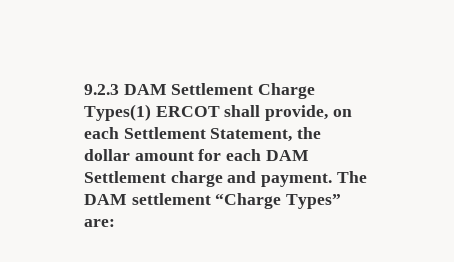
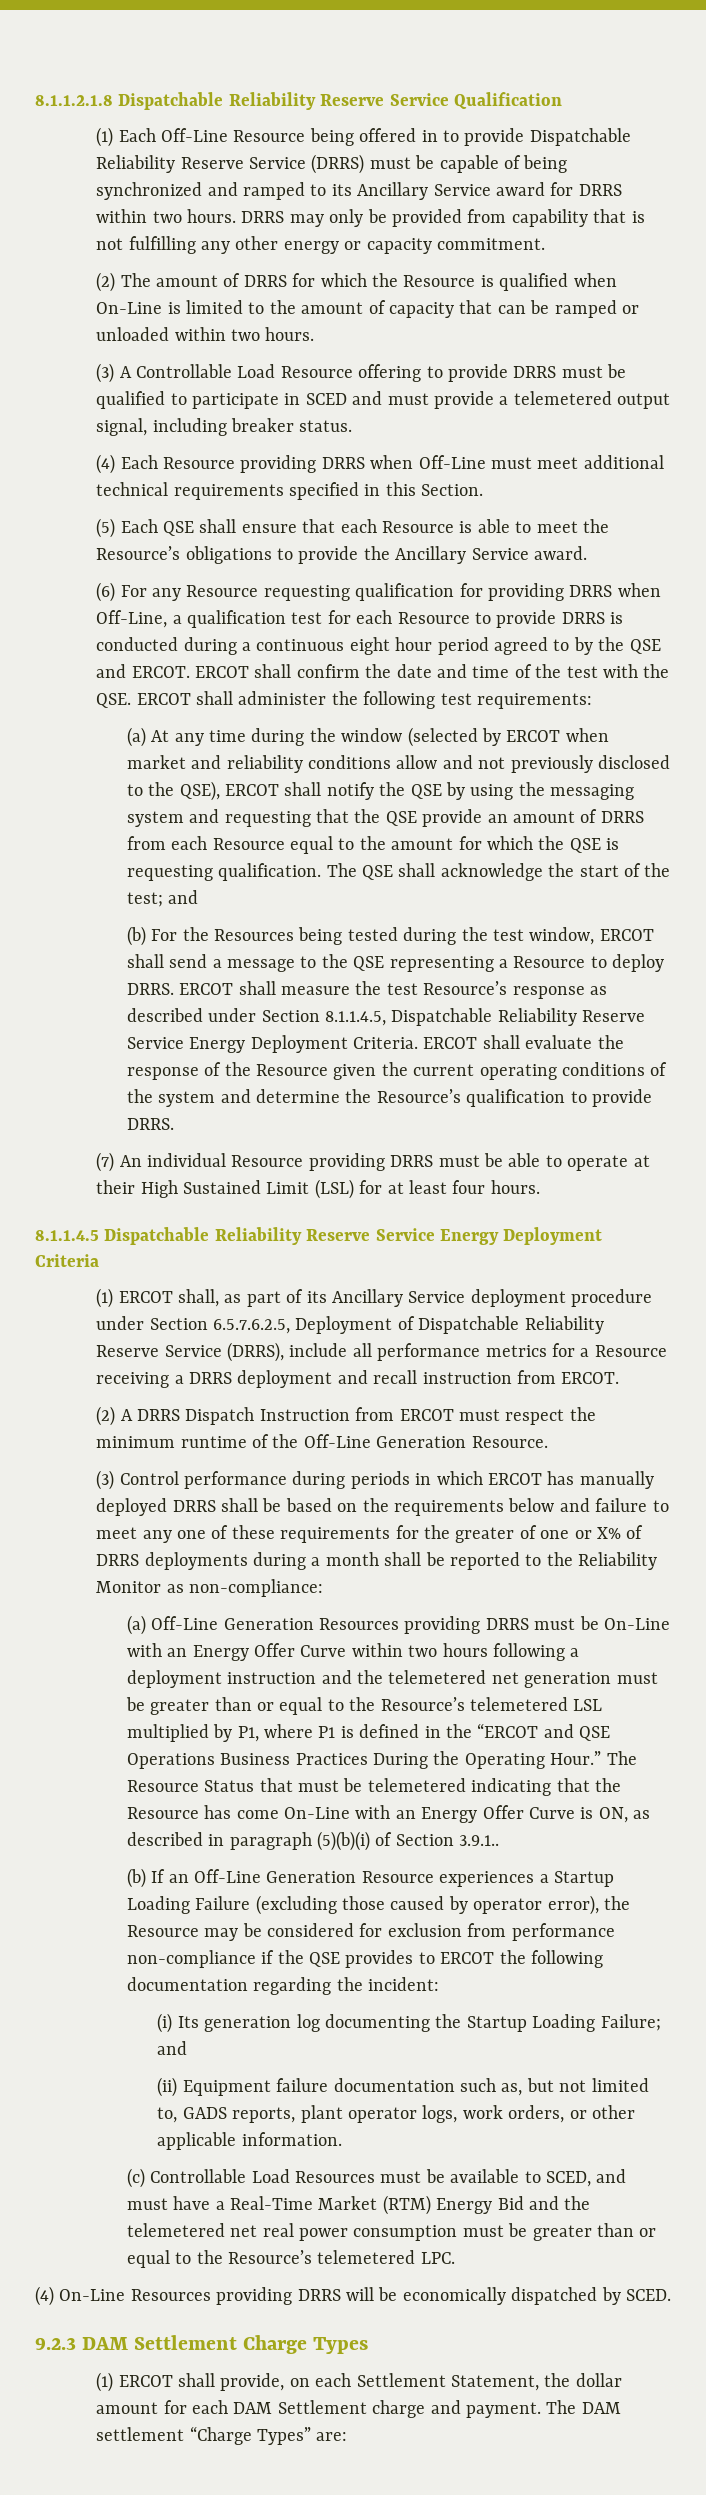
(84, 89) none -> [35,92,562,110] [96,127,631,147] [96,154,568,174] [96,182,622,200] [96,209,645,227] [96,236,546,254] [96,272,617,292] [96,300,640,318] [96,327,315,341] [96,363,627,383] [96,391,671,409] [96,418,353,436] [96,454,664,474] [96,482,484,500] [96,518,610,538] [96,546,588,564] [96,582,661,602] [96,610,624,628] [96,637,661,655] [96,664,670,678] [96,691,593,709] [126,727,609,747] [126,755,671,773] [126,781,635,801] [126,809,644,827] [126,836,620,854] [126,863,671,881] [126,890,199,907] [126,926,654,946] [126,954,665,972] [126,981,608,999] [126,1008,646,1026] [126,1035,624,1053] [126,1062,668,1080] [126,1089,653,1107] [126,1118,174,1130] [96,1152,650,1172] [96,1179,540,1199] [35,1227,603,1245] [35,1254,99,1267] [96,1288,653,1308] [96,1316,604,1334] [96,1342,667,1362] [96,1370,620,1388] [96,1406,596,1426] [96,1434,548,1448] [96,1470,654,1490] [96,1498,669,1516] [96,1525,644,1543] [96,1552,658,1570] [96,1579,324,1597] [126,1615,671,1635] [126,1643,580,1661] [126,1670,658,1688] [125,1697,603,1715] [126,1723,611,1742] [126,1751,637,1769] [126,1778,622,1796] [126,1805,651,1823] [126,1831,500,1851] [126,1868,615,1888] [126,1895,631,1915] [126,1923,615,1941] [126,1950,604,1968] [126,1977,440,1995] [157,2013,661,2033] [157,2041,188,2055] [157,2077,649,2097] [157,2105,636,2123] [157,2132,342,2150] [126,2168,627,2188] [126,2195,591,2215] [126,2223,657,2241] [126,2250,455,2268] [35,2286,671,2306] 8.1.1.2.1.8 Dispatchable Reliability Reserve Service Qualification // (1) Each Off-Line Resource being offered in to provide Dispatchable Reliability Reserve Service (DRRS) must be capable of being synchronized and ramped to its Ancillary Service award for DRRS within two hours. DRRS may only be provided from capability that is not fulfilling any other energy or capacity commitment. // (2) The amount of DRRS for which the Resource is qualified when On-Line is limited to the amount of capacity that can be ramped or unloaded within two hours. // (3) A Controllable Load Resource offering to provide DRRS must be qualified to participate in SCED and must provide a telemetered output signal, including breaker status. // (4) Each Resource providing DRRS when Off-Line must meet additional technical requirements specified in this Section. // (5) Each QSE shall ensure that each Resource is able to meet the Resource’s obligations to provide the Ancillary Service award. // (6) For any Resource requesting qualification for providing DRRS when Off-Line, a qualification test for each Resource to provide DRRS is conducted during a continuous eight hour period agreed to by the QSE and ERCOT. ERCOT shall confirm the date and time of the test with the QSE. ERCOT shall administer the following test requirements: // (a) At any time during the window (selected by ERCOT when market and reliability conditions allow and not previously disclosed to the QSE), ERCOT shall notify the QSE by using the messaging system and requesting that the QSE provide an amount of DRRS from each Resource equal to the amount for which the QSE is requesting qualification. The QSE shall acknowledge the start of the test; and // (b) For the Resources being tested during the test window, ERCOT shall send a message to the QSE representing a Resource to deploy DRRS. ERCOT shall measure the test Resource’s response as described under Section 8.1.1.4.5, Dispatchable Reliability Reserve Service Energy Deployment Criteria. ERCOT shall evaluate the response of the Resource given the current operating conditions of the system and determine the Resource’s qualification to provide DRRS. // (7) An individual Resource providing DRRS must be able to operate at their High Sustained Limit (LSL) for at least four hours. // 8.1.1.4.5 Dispatchable Reliability Reserve Service Energy Deployment Criteria // (1) ERCOT shall, as part of its Ancillary Service deployment procedure under Section 6.5.7.6.2.5, Deployment of Dispatchable Reliability Reserve Service (DRRS), include all performance metrics for a Resource receiving a DRRS deployment and recall instruction from ERCOT. // (2) A DRRS Dispatch Instruction from ERCOT must respect the minimum runtime of the Off-Line Generation Resource. // (3) Control performance during periods in which ERCOT has manually deployed DRRS shall be based on the requirements below and failure to meet any one of these requirements for the greater of one or X% of DRRS deployments during a month shall be reported to the Reliability Monitor as non-compliance: // (a) Off-Line Generation Resources providing DRRS must be On-Line with an Energy Offer Curve within two hours following a deployment instruction and the telemetered net generation must be greater than or equal to the Resource’s telemetered LSL multiplied by P1, where P1 is defined in the “ERCOT and QSE Operations Business Practices During the Operating Hour.” The Resource Status that must be telemetered indicating that the Resource has come On-Line with an Energy Offer Curve is ON, as described in paragraph (5)(b)(i) of Section 3.9.1.. // (b) If an Off-Line Generation Resource experiences a Startup Loading Failure (excluding those caused by operator error), the Resource may be considered for exclusion from performance non-compliance if the QSE provides to ERCOT the following documentation regarding the incident: // (i) Its generation log documenting the Startup Loading Failure; and // (ii) Equipment failure documentation such as, but not limited to, GADS reports, plant operator logs, work orders, or other applicable information. // (c) Controllable Load Resources must be available to SCED, and must have a Real-Time Market (RTM) Energy Bid and the telemetered net real power consumption must be greater than or equal to the Resource’s telemetered LPC. // (4) On-Line Resources providing DRRS will be economically dispatched by SCED. //
[84,104,151,121] Types(1) -> [313,2337,369,2354] [96,2372,114,2392] Types // (1)

